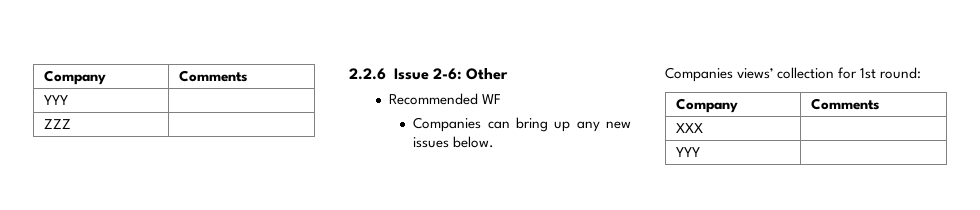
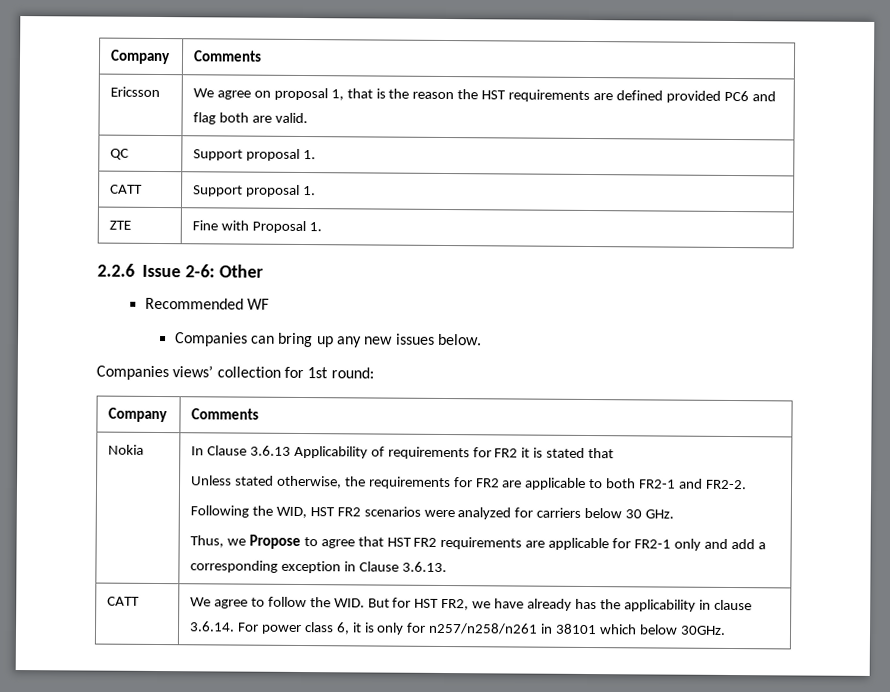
[43,70,106,85] [178,70,247,82] [43,95,68,105] [43,119,71,129] Company | Comments // YYY | // ZZZ | -> [110,49,172,65] [193,50,263,62] [110,86,161,98] [193,87,776,103] [193,112,308,125] [110,148,130,160] [193,148,316,161] [110,184,144,194] [193,184,316,197] [109,220,132,230] [192,220,322,234] Company | Comments // Ericsson | We agree on proposal 1, that is the reason the HST requirements are defined provided PC6 and flag both are valid. // QC | Support proposal 1. // CATT | Support proposal 1. // ZTE | Fine with Proposal 1.
[675,123,703,133] [675,147,700,157] XXX | // YYY | -> [108,444,145,455] [191,445,615,460] [191,475,747,490] [190,505,674,520] [190,534,766,551] [190,560,447,574] [107,596,141,606] [190,596,752,612] [190,621,726,635] Nokia | In Clause 3.6.13 Applicability of requirements for FR2 it is stated that // Unless stated otherwise, the requirements for FR2 are applicable to both FR2-1 and FR2-2. // Following the WID, HST FR2 scenarios were analyzed for carriers below 30 GHz. // Thus, we Propose to agree that HST FR2 requirements are applicable for FR2-1 only and add a corresponding exception in Clause 3.6.13. // CATT | We agree to follow the WID. But for HST FR2, we have already has the applicability in clause 3.6.14. For power class 6, it is only for n257/n258/n261 in 38101 which below 30GHz.

